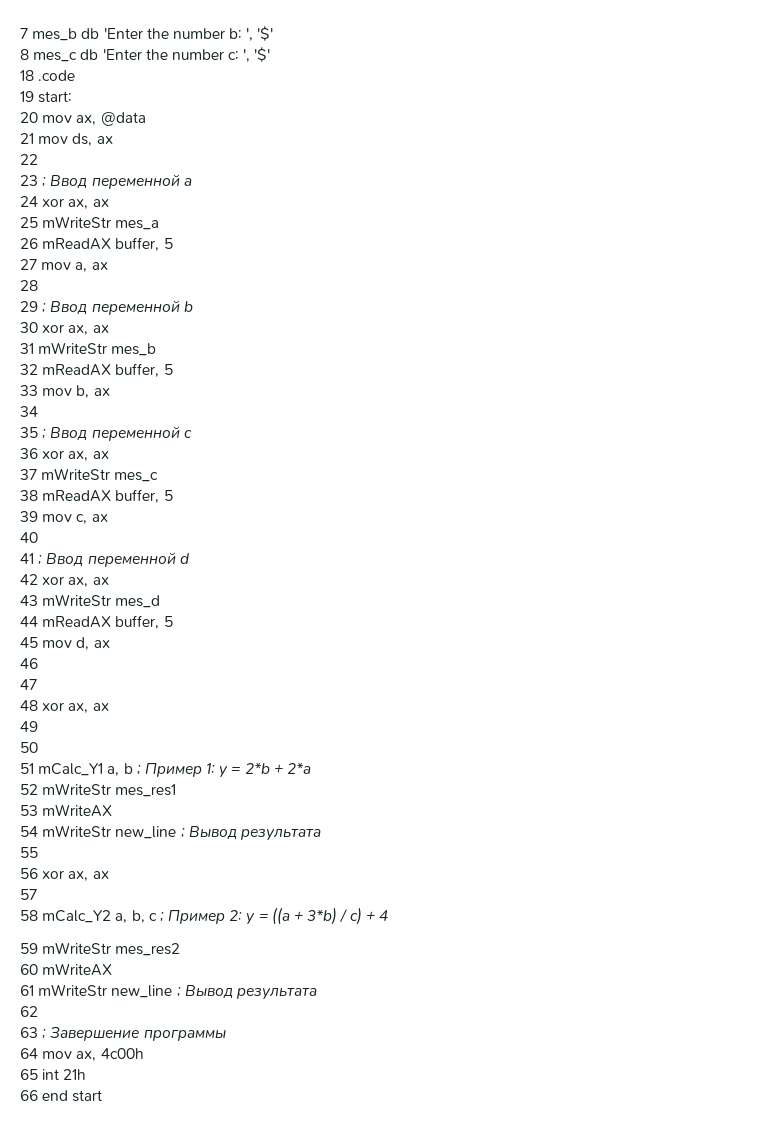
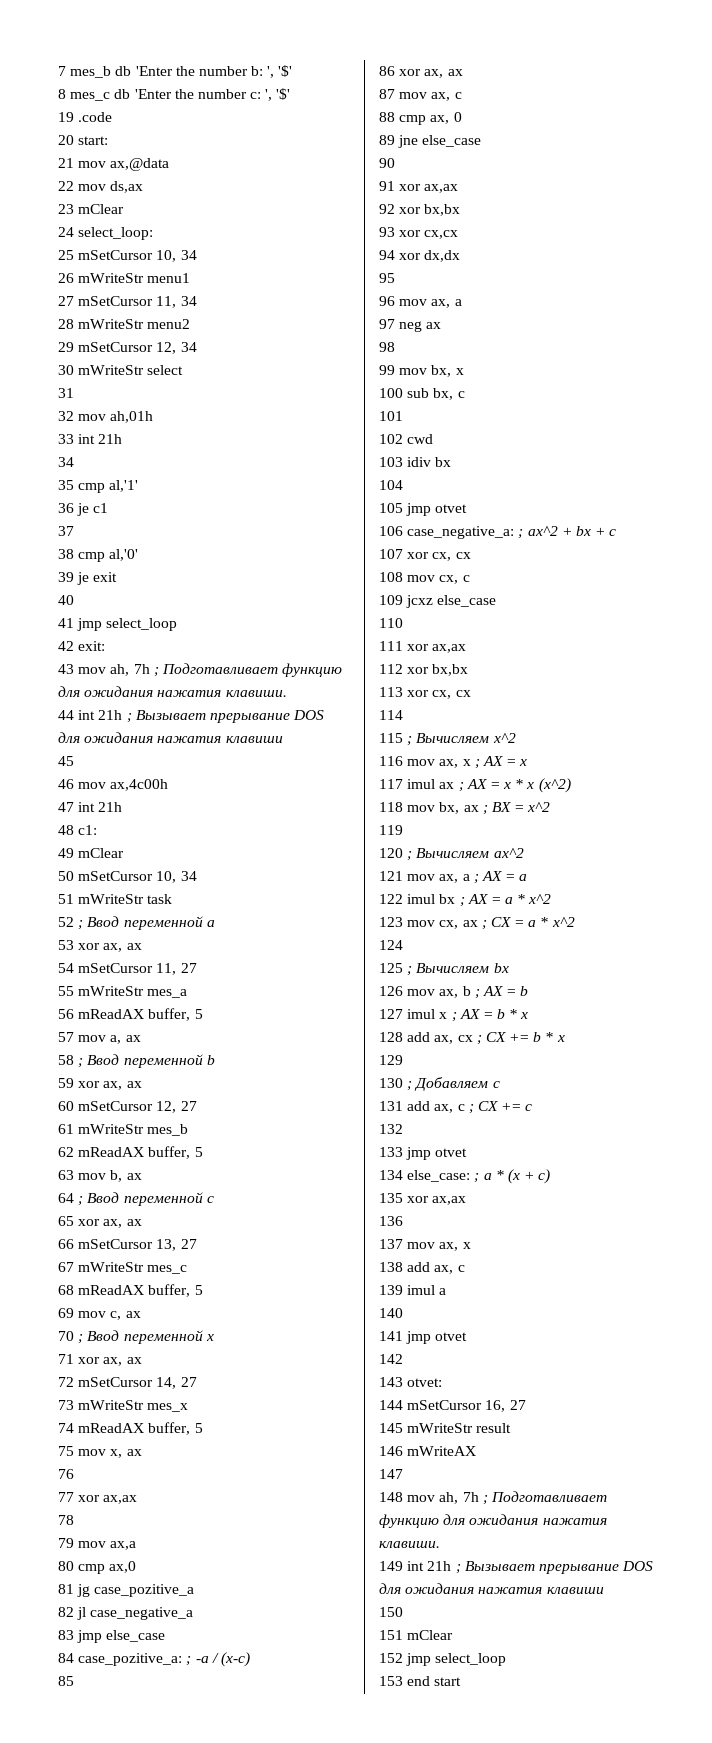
[20,70,34,81] 18 -> [58,112,74,122] 19
[20,91,34,102] 19 -> [58,135,74,145] 20
[20,112,146,126] // 20 mov ax, @data -> (109, 140) none
[72,133,113,146] ds, ax -> [110,158,170,171] ax,@data
(38, 159) none -> [78,181,144,193] mov ds,ax
(38, 180) none -> [78,204,125,214] [58,227,154,240] [58,250,197,262] [58,273,191,283] [58,296,197,308] [58,319,191,329] [58,342,197,354] [58,365,184,375] [58,388,74,398] [58,411,154,423] [58,434,123,444] [58,457,74,467] [58,480,139,493] [58,503,109,516] [58,526,74,536] [58,549,139,562] [58,572,118,585] [58,595,74,605] [58,618,178,631] [58,641,106,651] [58,663,343,677] [58,686,287,697] [58,710,325,723] [58,732,283,743] [58,756,74,766] [58,779,169,791] [58,802,123,812] [58,825,98,835] [58,848,125,858] [58,871,197,883] [58,894,173,904] [58,917,74,927] mClear // 24 select_loop: // 25 mSetCursor 10, 34 // 26 mWriteStr menu1 // 27 mSetCursor 11, 34 // 28 mWriteStr menu2 // 29 mSetCursor 12, 34 // 30 mWriteStr select // 31 // 32 mov ah,01h // 33 int 21h // 34 // 35 cmp al,'1' // 36 je c1 // 37 // 38 cmp al,'0' // 39 je exit // 40 // 41 jmp select_loop // 42 exit: // 43 mov ah, 7h ; Подготавливает функцию для ожидания нажатия клавиши. // 44 int 21h ; Вызывает прерывание DOS для ожидания нажатия клавиши // 45 // 46 mov ax,4c00h // 47 int 21h // 48 c1: // 49 mClear // 50 mSetCursor 10, 34 // 51 mWriteStr task // 52
[20,196,109,209] [20,217,38,228] 24 xor ax, ax // 25 -> [58,940,142,952] [58,963,197,975] [58,986,74,996] 53 xor ax, ax // 54 mSetCursor 11, 27 // 55
[20,237,173,251] [20,259,37,270] 26 mReadAX buffer, 5 // 27 -> [58,1008,203,1021] [58,1032,74,1042] 56 mReadAX buffer, 5 // 57
[20,280,38,291] [20,301,38,312] 28 // 29 -> [58,1055,74,1065] 58
[20,322,109,335] [20,343,34,354] 30 xor ax, ax // 31 -> [58,1078,142,1090] [58,1101,197,1113] [58,1124,74,1134] 59 xor ax, ax // 60 mSetCursor 12, 27 // 61
[20,363,173,377] [20,385,38,396] 32 mReadAX buffer, 5 // 33 -> [58,1146,203,1159] [58,1170,74,1180] 62 mReadAX buffer, 5 // 63
[20,406,38,417] [20,427,38,438] 34 // 35 -> [58,1193,74,1203] 64
[20,448,109,461] [20,469,37,480] 36 xor ax, ax // 37 -> [58,1216,142,1228] [58,1239,197,1251] [58,1262,74,1272] 65 xor ax, ax // 66 mSetCursor 13, 27 // 67
[20,489,173,503] [20,511,38,522] 38 mReadAX buffer, 5 // 39 -> [58,1284,203,1297] [58,1308,74,1318] 68 mReadAX buffer, 5 // 69
[20,532,38,543] [20,552,189,567] [20,574,109,587] [20,594,161,608] [20,615,173,629] [20,637,110,650] [20,658,38,669] [20,679,37,690] [20,700,109,713] [20,721,38,732] [20,742,38,753] [20,762,312,778] [20,783,177,797] [20,804,113,817] [20,825,321,841] [20,847,38,858] [20,868,109,881] [20,889,37,900] [20,907,388,925] [20,942,181,956] [20,963,113,976] [20,984,317,1000] [20,1006,38,1017] [20,1026,226,1041] [20,1048,144,1061] [20,1069,87,1080] [20,1090,38,1101] 40 // 41 ; Ввод переменной d // 42 xor ax, ax // 43 mWriteStr mes_d // 44 mReadAX buffer, 5 // 45 mov d, ax // 46 // 47 // 48 xor ax, ax // 49 // 50 // 51 mCalc_Y1 a, b ; Пример 1: y = 2*b + 2*a // 52 mWriteStr mes_res1 // 53 mWriteAX // 54 mWriteStr new_line ; Вывод результата // 55 // 56 xor ax, ax // 57 // 58 mCalc_Y2 a, b, c ; Пример 2: y = ((a + 3*b) / c) + 4 // 59 mWriteStr mes_res2 // 60 mWriteAX // 61 mWriteStr new_line ; Вывод результата // 62 // 63 ; Завершение программы // 64 mov ax, 4c00h // 65 int 21h // 66 -> [58,1330,214,1344] [58,1354,142,1366] [58,1377,197,1389] [58,1400,189,1412] [58,1422,203,1435] [58,1446,142,1458] [58,1469,74,1479] [58,1492,138,1504] [58,1515,74,1525] [58,1538,137,1550] [58,1561,137,1574] [58,1584,195,1597] [58,1607,194,1620] [58,1630,166,1643] [58,1652,250,1667] [58,1676,74,1686] [379,66,463,78] [379,89,462,101] [379,112,462,125] [379,135,482,148] [379,158,395,168] [379,181,459,193] [379,204,461,216] [379,227,459,239] [379,250,461,262] [379,273,395,283] [379,296,462,308] [379,319,442,332] [379,342,395,352] [379,365,464,377] [379,388,465,400] [379,411,403,421] [379,434,434,444] [379,457,452,467] [379,480,403,490] [379,503,468,516] [379,526,617,539] [379,549,471,561] [379,572,470,584] [379,595,497,608] [379,618,403,628] [379,641,467,653] [379,664,469,676] [379,687,471,699] [379,710,403,720] [379,733,516,746] [379,756,528,769] [379,778,571,793] [379,802,551,815] [379,825,403,835] [379,848,524,861] [379,871,528,884] [379,894,552,907] [379,917,575,930] [379,940,403,950] [379,963,509,976] [379,986,529,999] [379,1009,529,1022] [379,1032,565,1045] [379,1055,403,1065] [379,1077,500,1091] [379,1101,533,1114] [379,1124,403,1134] [379,1147,468,1160] [379,1169,551,1184] [379,1193,467,1205] [379,1216,403,1226] [379,1239,471,1251] [379,1262,465,1274] [379,1285,447,1295] [379,1308,403,1318] [379,1331,468,1344] [379,1354,403,1364] [379,1377,443,1387] [379,1400,526,1412] [379,1423,512,1433] [379,1446,477,1456] [379,1469,403,1479] [379,1491,607,1505] [379,1514,607,1528] [379,1541,440,1548] [379,1561,654,1574] [379,1583,604,1594] [379,1607,403,1617] [379,1630,454,1640] [379,1653,507,1666] [379,1676,403,1686] 70 ; Ввод переменной x // 71 xor ax, ax // 72 mSetCursor 14, 27 // 73 mWriteStr mes_x // 74 mReadAX buffer, 5 // 75 mov x, ax // 76 // 77 xor ax,ax // 78 // 79 mov ax,a // 80 cmp ax,0 // 81 jg case_pozitive_a // 82 jl case_negative_a // 83 jmp else_case // 84 case_pozitive_a: ; -a / (x-c) // 85 // 86 xor ax, ax // 87 mov ax, c // 88 cmp ax, 0 // 89 jne else_case // 90 // 91 xor ax,ax // 92 xor bx,bx // 93 xor cx,cx // 94 xor dx,dx // 95 // 96 mov ax, a // 97 neg ax // 98 // 99 mov bx, x // 100 sub bx, c // 101 // 102 cwd // 103 idiv bx // 104 // 105 jmp otvet // 106 case_negative_a: ; ax^2 + bx + c // 107 xor cx, cx // 108 mov cx, c // 109 jcxz else_case // 110 // 111 xor ax,ax // 112 xor bx,bx // 113 xor cx, cx // 114 // 115 ; Вычисляем x^2 // 116 mov ax, x ; AX = x // 117 imul ax ; AX = x * x (x^2) // 118 mov bx, ax ; BX = x^2 // 119 // 120 ; Вычисляем ax^2 // 121 mov ax, a ; AX = a // 122 imul bx ; AX = a * x^2 // 123 mov cx, ax ; CX = a * x^2 // 124 // 125 ; Вычисляем bx // 126 mov ax, b ; AX = b // 127 imul x ; AX = b * x // 128 add ax, cx ; CX += b * x // 129 // 130 ; Добавляем c // 131 add ax, c ; CX += c // 132 // 133 jmp otvet // 134 else_case: ; a * (x + c) // 135 xor ax,ax // 136 // 137 mov ax, x // 138 add ax, c // 139 imul a // 140 // 141 jmp otvet // 142 // 143 otvet: // 144 mSetCursor 16, 27 // 145 mWriteStr result // 146 mWriteAX // 147 // 148 mov ah, 7h ; Подготавливает функцию для ожидания нажатия клавиши. // 149 int 21h ; Вызывает прерывание DOS для ожидания нажатия клавиши // 150 // 151 mClear // 152 jmp select_loop // 153

